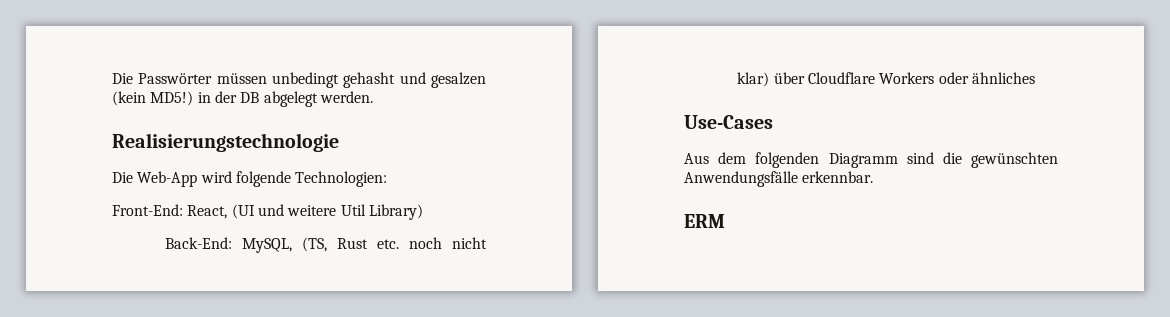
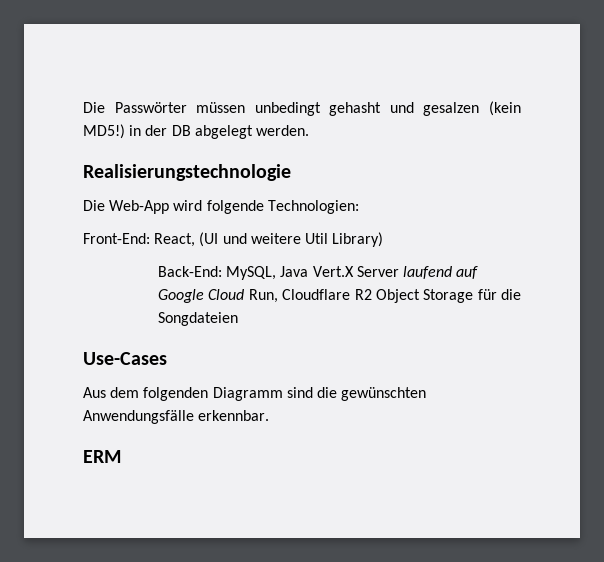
[302,237,488,252] [737,72,1035,87] (TS, Rust etc. noch nicht klar) über Cloudflare Workers oder ähnliches -> [280,266,479,279] [158,289,521,303] [158,312,239,326] Java Vert.X Server laufend auf Google Cloud Run, Cloudflare R2 Object Storage für die Songdateien

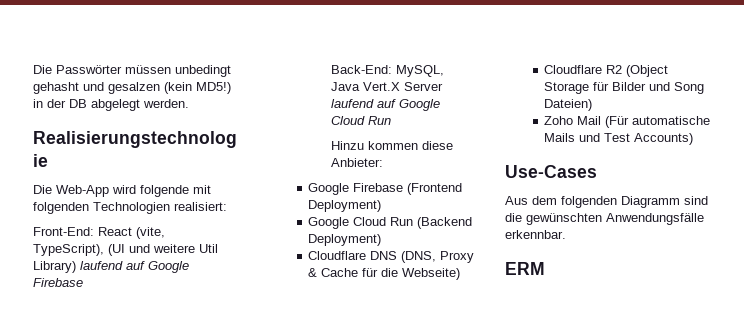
[267,200,359,214] [83,233,196,247] Technologien: // Front-End: React, -> [193,185,211,194] [33,202,227,214] [33,227,165,239] [33,244,104,256] mit folgenden Technologien realisiert: // Front-End: React (vite, TypeScript),
(384, 239) none -> [80,261,189,273] [33,278,83,287] laufend auf Google Firebase
[248,289,278,303] Run, -> [367,116,391,125] [330,141,453,150] [330,158,383,167] [308,183,463,195] [308,200,382,212] [308,217,473,229] [308,234,382,246] [308,251,475,263] [308,268,461,280] Run // Hinzu kommen diese Anbieter: // Google Firebase (Frontend Deployment) // Google Cloud Run (Backend Deployment) // Cloudflare DNS (DNS, Proxy & Cache für die Webseite) //
[375,289,420,303] Object -> [626,65,669,77] (Object
[500,289,521,300] [158,312,239,326] die Songdateien -> [612,82,705,94] [544,99,593,111] [544,116,711,128] [544,133,694,145] Bilder und Song Dateien) // Zoho Mail (Für automatische Mails und Test Accounts)

